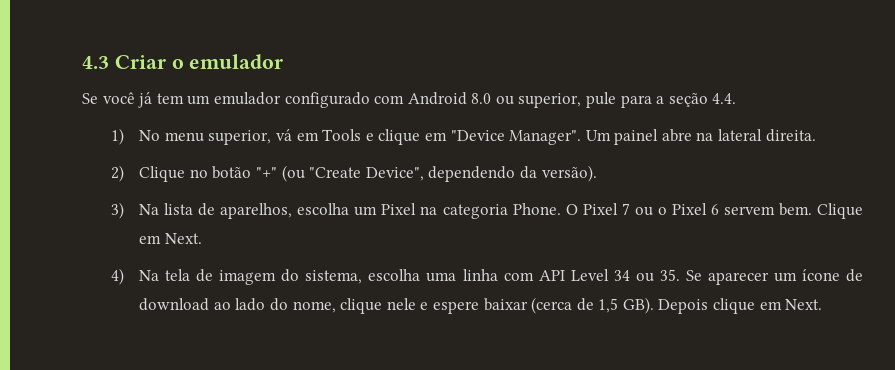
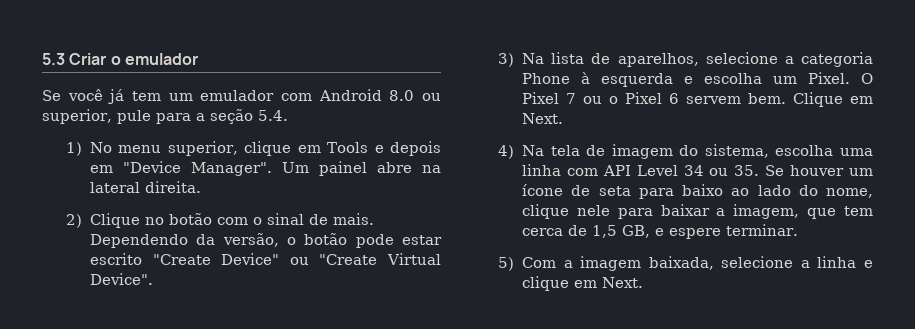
[82,56,109,69] 4.3 -> [42,53,65,65] 5.3
[284,92,370,108] configurado -> (275, 95) none
[712,93,737,104] 4.4. -> [257,110,288,121] 5.4.
[275,129,292,141] vá -> [244,141,292,156] clique
[378,129,421,145] clique -> [390,141,442,156] depois
[255,165,597,182] "+" (ou "Create Device", dependendo da versão). -> [217,213,375,225] [90,233,442,248] [90,253,441,265] [90,273,154,285] com o sinal de mais. Dependendo da versão, o botão pode estar escrito "Create Device" ou "Create Virtual Device".
[297,203,561,219] escolha um Pixel na categoria Phone. -> [705,52,873,67] [522,72,851,87] selecione a categoria Phone à esquerda e escolha um Pixel.
[707,272,769,285] aparecer -> [790,165,845,176] houver
[139,298,210,311] download -> [598,184,724,199] seta para baixo
[420,297,709,314] e espere baixar (cerca de 1,5 GB). Depois -> [617,204,873,219] [522,224,799,239] [498,256,873,271] para baixar a imagem, que tem cerca de 1,5 GB, e espere terminar. // 5) Com a imagem baixada, selecione a linha e

